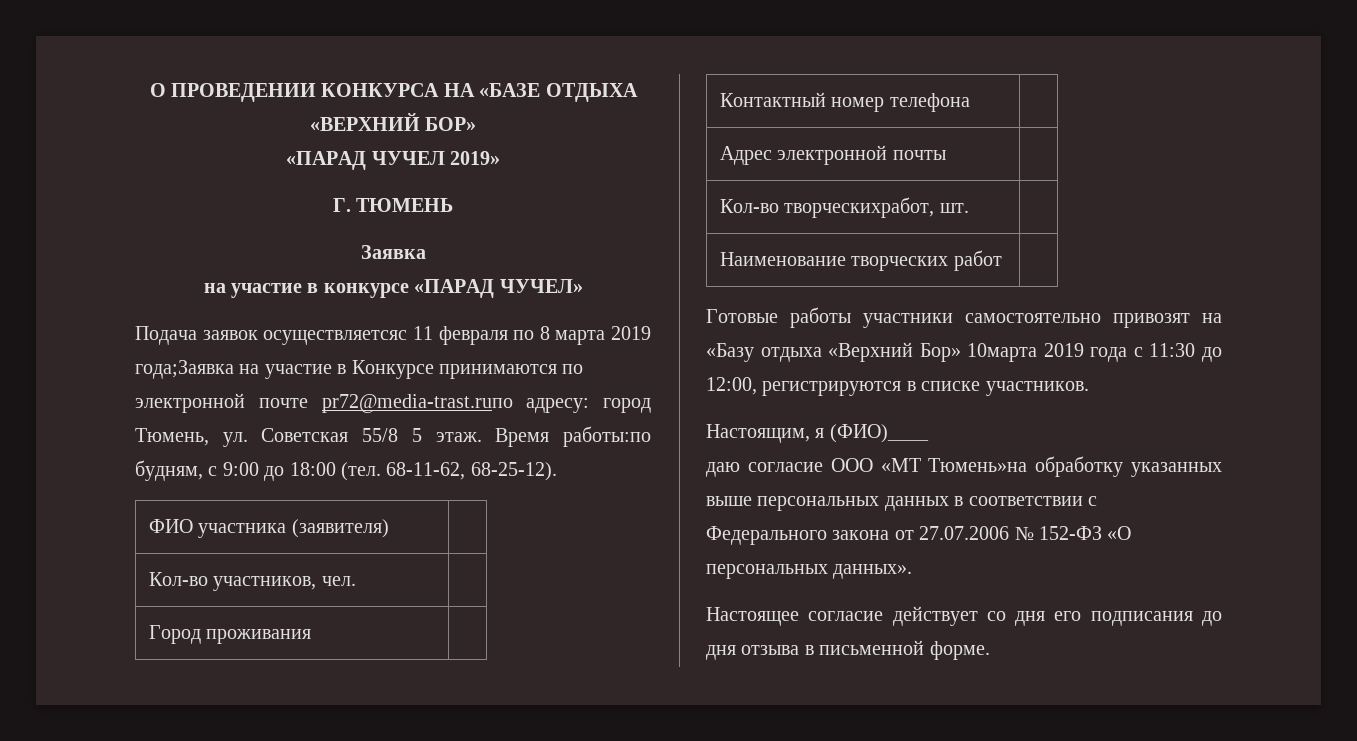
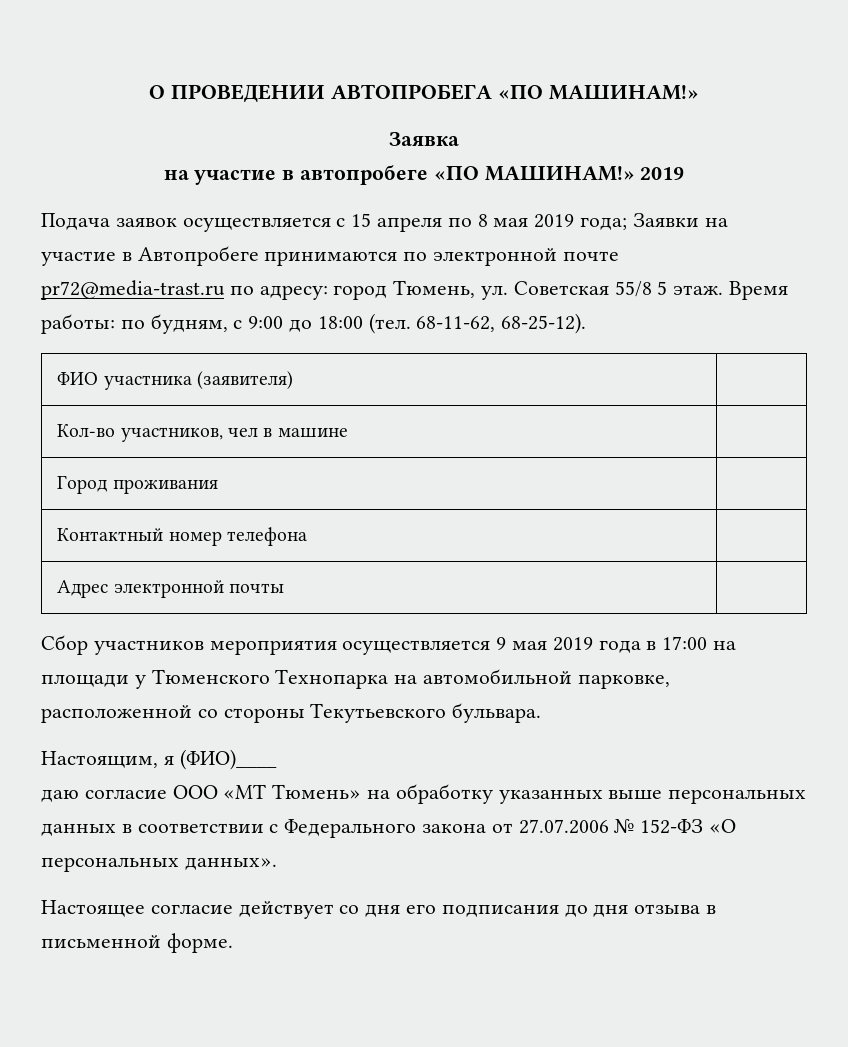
[321,83,638,102] [309,113,477,131] [286,151,500,170] [332,198,454,212] [360,245,426,259] [203,279,583,298] [135,326,651,345] [135,360,434,379] КОНКУРСА НА «БАЗЕ ОТДЫХА «ВЕРХНИЙ БОР» // «ПАРАД ЧУЧЕЛ 2019» // Г. ТЮМЕНЬ // Заявка // на участие в конкурсе «ПАРАД ЧУЧЕЛ» // Подача заявок осуществляетсяс 11 февраля по 8 марта 2019 года;Заявка на участие в Конкурсе -> [331,84,699,100] [389,132,459,146] [163,165,685,185] [41,213,728,232] [41,246,259,266] АВТОПРОБЕГА «ПО МАШИНАМ!» // Заявка // на участие в автопробеге «ПО МАШИНАМ!» 2019 // Подача заявок осуществляется с 15 апреля по 8 мая 2019 года; Заявки на участие в Автопробеге
[321,394,513,413] pr72@media-trast.ruпо -> [41,280,254,300] pr72@media-trast.ru по
[563,426,651,447] работы:по -> [41,314,145,334] работы: по
[321,576,356,586] чел. -> [227,427,348,438] чел в машине
[719,197,969,218] [719,250,1002,271] [706,307,1222,328] [706,342,1222,362] [706,377,1089,396] // Кол-во творческихработ, шт. | // Наименование творческих работ | // Готовые работы участники самостоятельно привозят на «Базу отдыха «Верхний Бор» 10марта 2019 года с 11:30 до 12:00, регистрируются в списке участников. -> [41,635,737,655] [41,669,670,689] [41,703,542,723] // Сбор участников мероприятия осуществляется 9 мая 2019 года в 17:00 на площади у Тюменского Технопарка на автомобильной парковке, расположенной со стороны Текутьевского бульвара.
[928,458,1028,472] Тюмень»на -> [272,784,391,799] Тюмень» на

